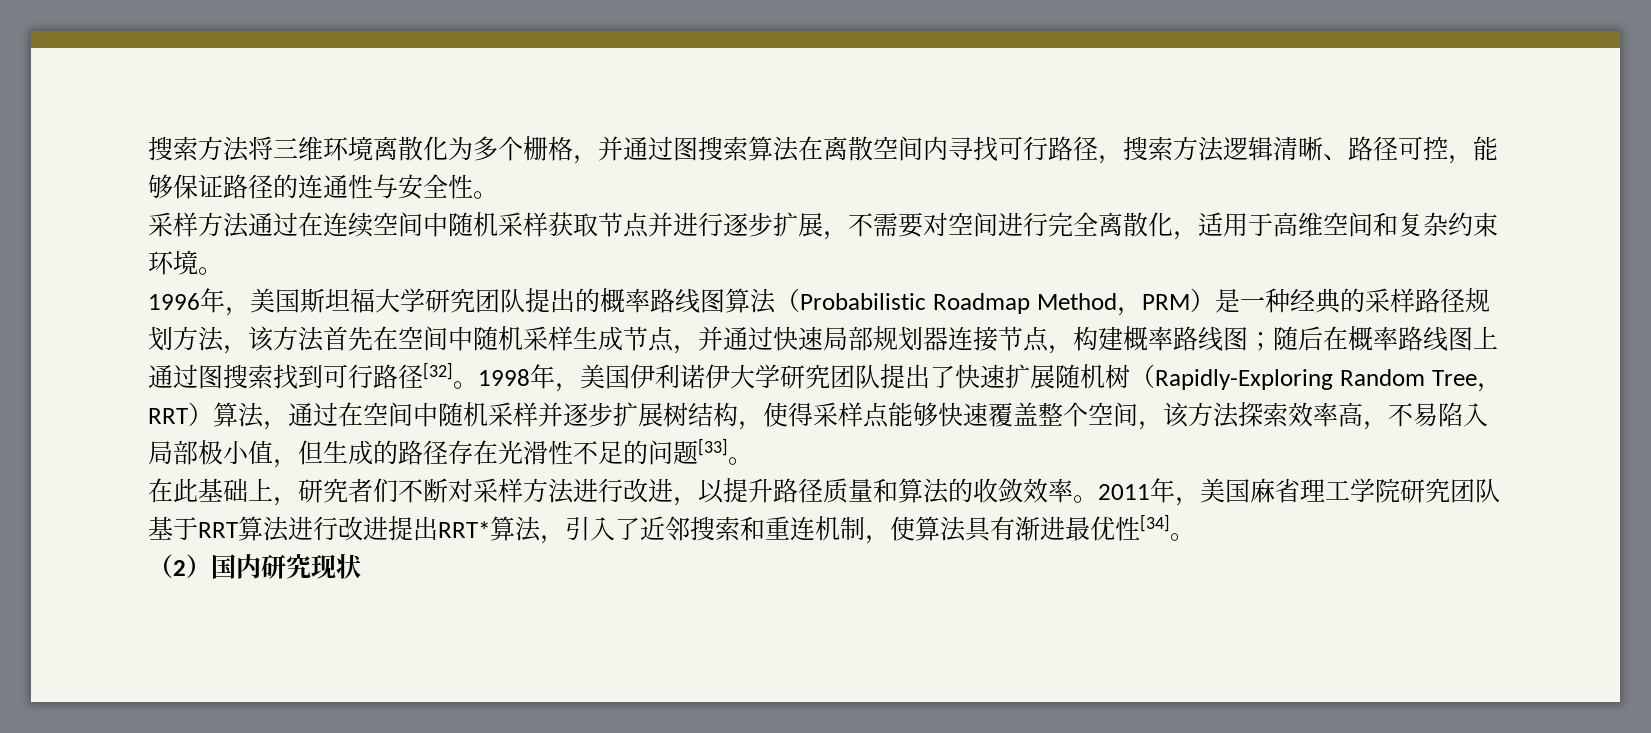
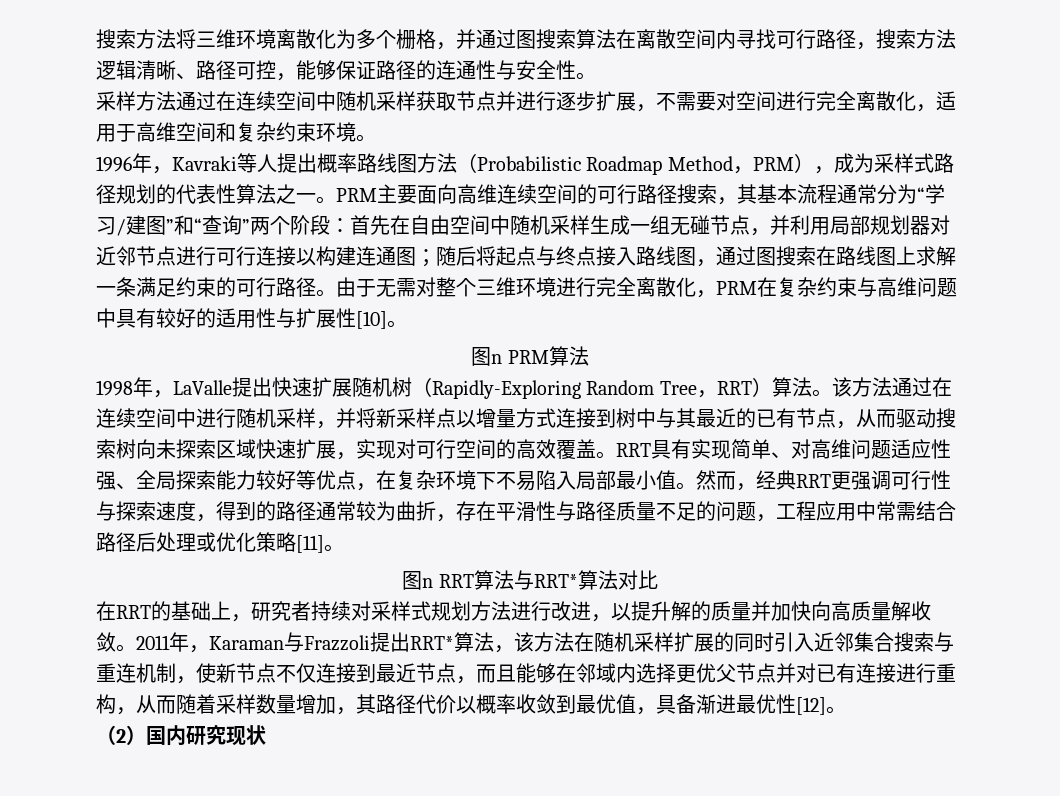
[250,288,750,313] 美国斯坦福大学研究团队提出的概率路线图算 -> [172,153,437,173] Kavraki等人提出概率路线图方
[1214,288,1490,314] [148,326,398,354] 是一种经典的采样路径规划方法，该方法首先在 -> [813,153,954,174] [96,184,945,205] [96,215,450,236] ，成为采样式路径规划的代表性算法之一。PRM主要面向高维连续空间的可行路径搜索，其基本流程通常分为“学习/建图”和“查询”两个阶段：首先在自由
[623,326,1498,354] [148,362,453,389] [453,364,955,392] 节点，并通过快速局部规划器连接节点，构建概率路线图；随后在概率路线图上通过图搜索找到可行路径[32]。1998年，美国伊利诺伊大学研究团队提出了 -> [630,215,950,236] [96,246,956,267] [96,277,957,298] [96,308,407,329] [471,346,589,366] [96,377,272,398] 一组无碰节点，并利用局部规划器对近邻节点进行可行连接以构建连通图；随后将起点与终点接入路线图，通过图搜索在路线图上求解一条满足约束的可行路径。由于无需对整个三维环境进行完全离散化，PRM在复杂约束与高维问题中具有较好的适用性与扩展性[10]。 // 图n PRM算法 // 1998年，LaValle提出
[263,402,1488,430] [148,438,728,468] [728,457,753,465] [148,478,198,503] ，通过在空间中随机采样并逐步扩展树结构，使得采样点能够快速覆盖整个空间，该方法探索效率高，不易陷入局部极小值，但生成的路径存在光滑性不足的问题[33]。 // 在此 -> [811,377,952,397] [96,408,956,429] [96,439,951,460] [96,470,951,491] [96,501,956,522] [96,532,344,553] [402,570,658,590] [96,601,171,621] 。该方法通过在连续空间中进行随机采样，并将新采样点以增量方式连接到树中与其最近的已有节点，从而驱动搜索树向未探索区域快速扩展，实现对可行空间的高效覆盖。RRT具有实现简单、对高维问题适应性强、全局探索能力较好等优点，在复杂环境下不易陷入局部最小值。然而，经典RRT更强调可行性与探索速度，得到的路径通常较为曲折，存在平滑性与路径质量不足的问题，工程应用中常需结合路径后处理或优化策略[11]。 // 图n RRT算法与RRT*算法对比 // 在RRT的
[373,478,523,503] 们不断对采样 -> [311,601,471,621] 持续对采样式规划
[773,478,1500,506] [148,516,1015,544] 路径质量和算法的收敛效率。2011年，美国麻省理工学院研究团队基于RRT算法进行改进提出RRT*算法，引入了近邻搜索和重连机制，使算法具有 -> [671,601,931,621] [96,632,954,653] [96,663,956,684] [96,694,696,715] 解的质量并加快向高质量解收敛。2011年，Karaman与Frazzoli提出RRT*算法，该方法在随机采样扩展的同时引入近邻集合搜索与重连机制，使新节点不仅连接到最近节点，而且能够在邻域内选择更优父节点并对已有连接进行重构，从而随着采样数量增加，其路径代价以概率收敛到最优值，具备
[1140,514,1170,532] [34] -> [796,697,826,715] [12]

